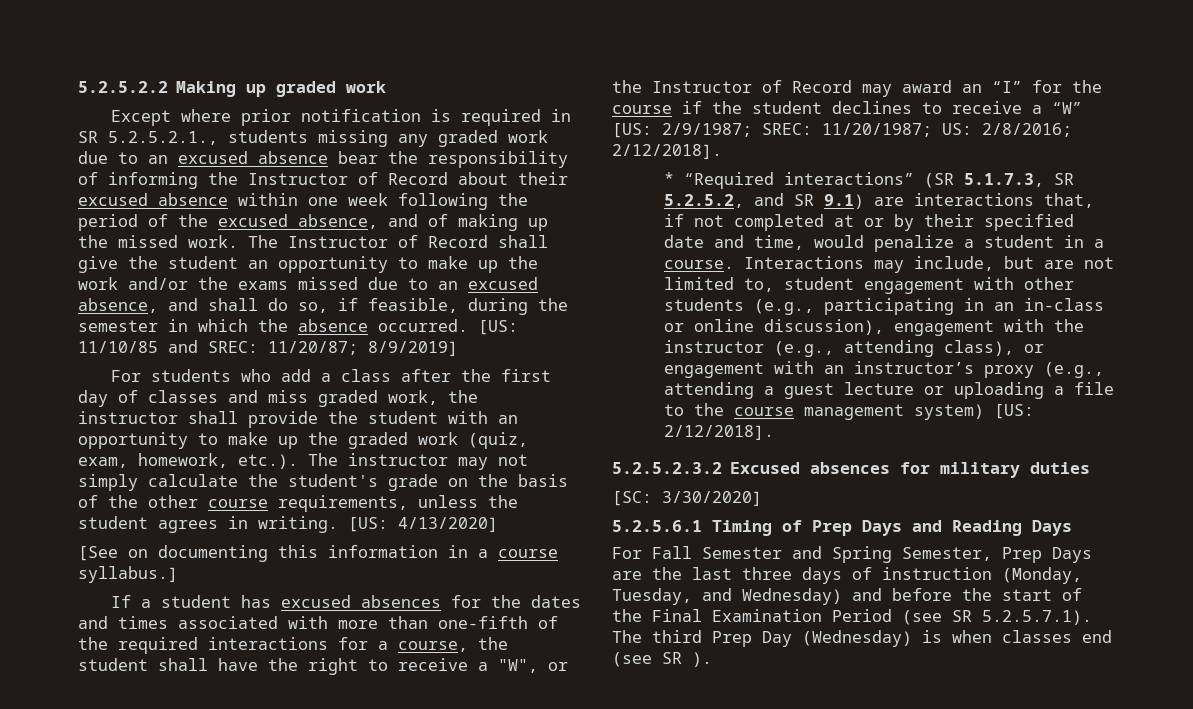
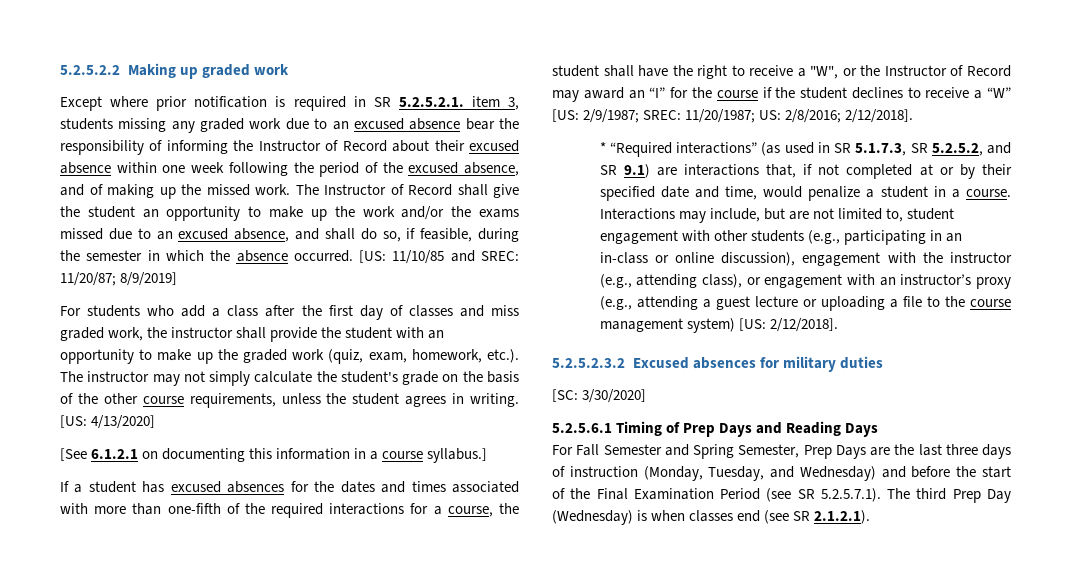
[108,131,218,145] 5.2.5.2.1., -> [398,96,520,110] 5.2.5.2.1. item 3,
(118, 553) none -> [91,449,139,459] 6.1.2.1
[923,173,954,188] (SR -> [761,142,852,156] (as used in SR
[692,652,712,667] ). -> [814,510,871,524] 2.1.2.1).

